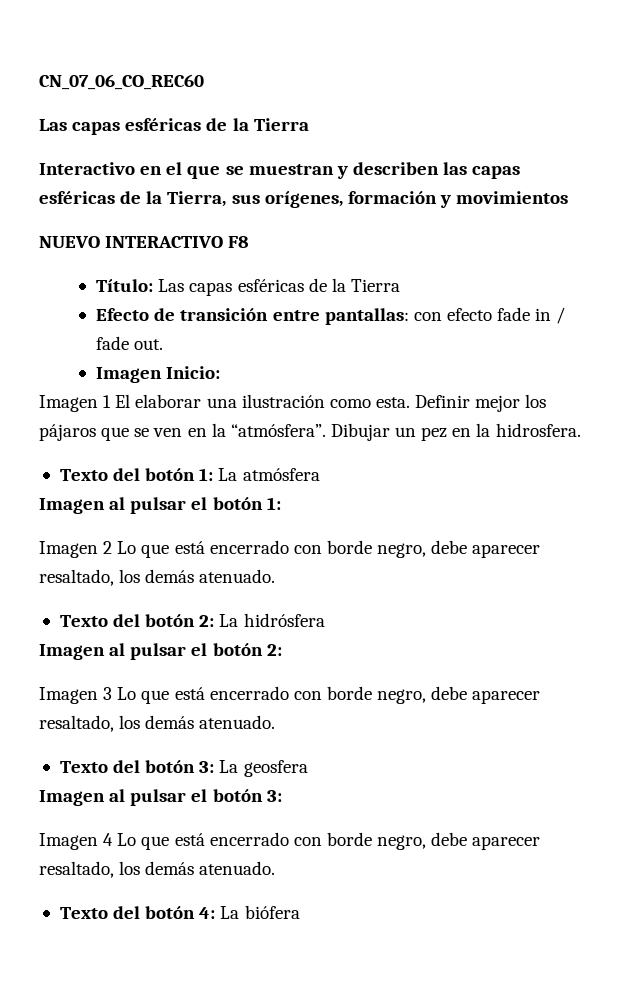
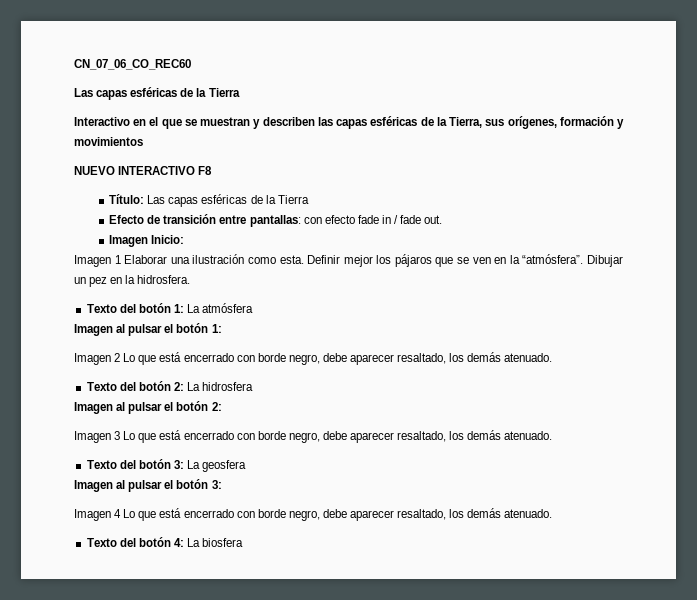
[115,394,202,408] El elaborar -> [124,255,168,264] Elaborar
[243,613,325,627] hidrósfera -> [202,382,254,391] hidrosfera
[244,905,300,919] biófera -> [202,538,244,547] biosfera

